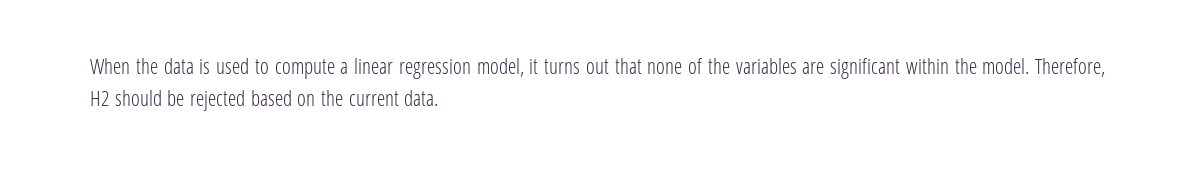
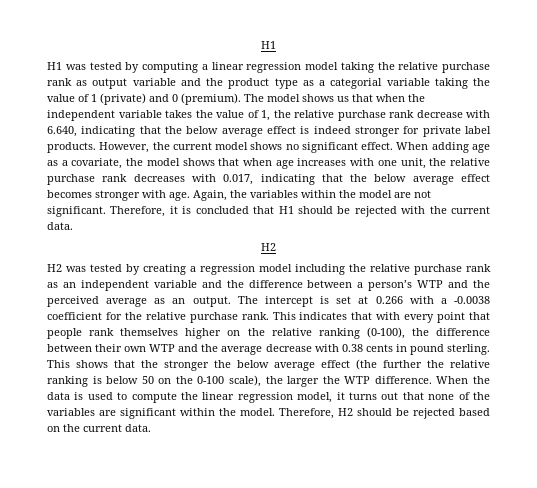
(90, 66) none -> [261,41,276,49] [47,62,490,73] [47,78,490,89] [47,93,425,105] [47,110,490,121] [47,126,491,137] [47,142,490,153] [47,158,491,169] [47,174,491,185] [47,190,431,201] [47,206,491,217] [47,222,73,230] [261,243,276,251] [47,264,491,275] [47,280,491,291] [47,296,490,307] [47,312,491,323] [47,327,491,339] [47,344,491,355] [47,359,490,371] [47,375,432,387] H1 // H1 was tested by computing a linear regression model taking the relative purchase rank as output variable and the product type as a categorial variable taking the value of 1 (private) and 0 (premium). The model shows us that when the independent variable takes the value of 1, the relative purchase rank decrease with 6.640, indicating that the below average effect is indeed stronger for private label products. However, the current model shows no significant effect. When adding age as a covariate, the model shows that when age increases with one unit, the relative purchase rank decreases with 0.017, indicating that the below average effect becomes stronger with age. Again, the variables within the model are not significant. Therefore, it is concluded that H1 should be rejected with the current data. // H2 // H2 was tested by creating a regression model including the relative purchase rank as an independent variable and the difference between a person’s WTP and the perceived average as an output. The intercept is set at 0.266 with a -0.0038 coefficient for the relative purchase rank. This indicates that with every point that people rank themselves higher on the relative ranking (0-100), the difference between their own WTP and the average decrease with 0.38 cents in pound sterling. This shows that the stronger the below average effect (the further the relative ranking is below 50 on the 0-100 scale), the larger the WTP difference.
[340,62,349,74] a -> [181,392,199,400] the

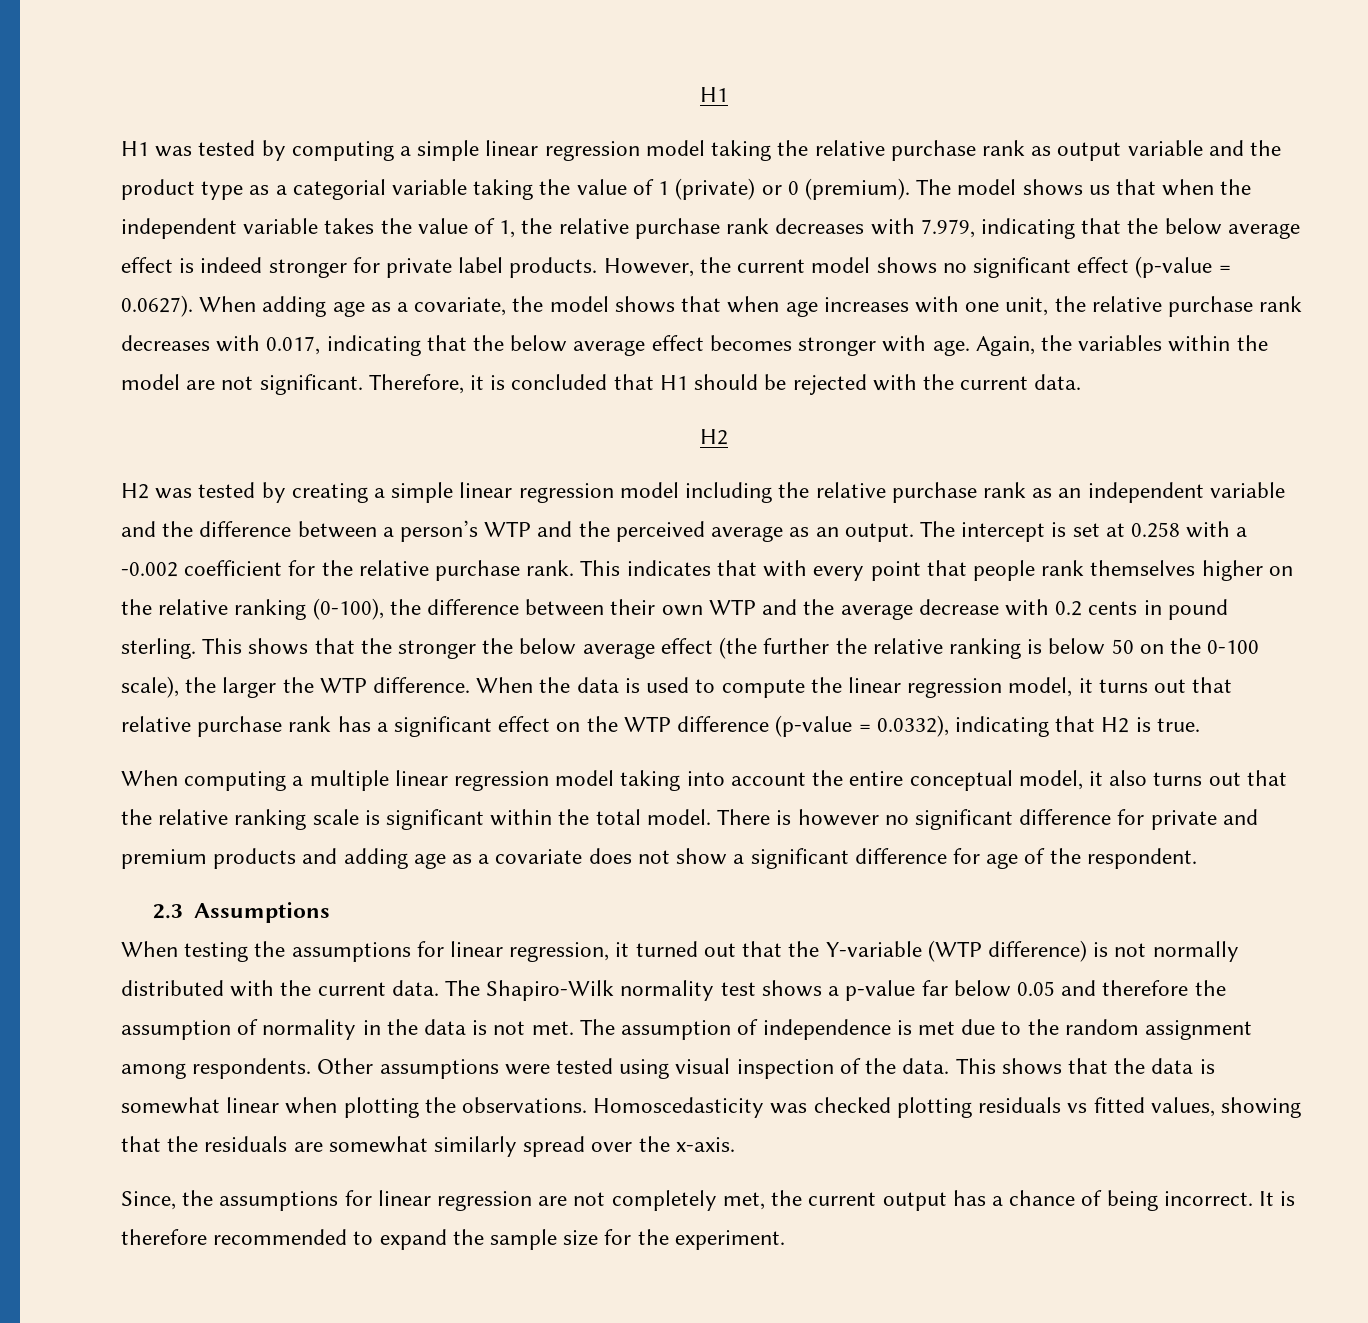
(208, 67) none -> [417,140,480,161] simple
[149,94,169,102] and -> [761,185,782,195] or
[416,110,490,118] [47,126,77,137] decrease with 6.640, -> [775,218,975,238] decreases with 7.979,
[361,142,394,150] effect. -> [1077,256,1231,278] [121,295,193,317] effect (p-value = 0.0627).
(196, 269) none -> [391,482,513,503] simple linear
[375,296,403,304] 0.266 -> [1130,522,1180,538] 0.258
[453,296,490,304] -0.0038 -> [121,562,178,577] -0.002
[341,344,363,352] 0.38 -> [1055,601,1083,616] 0.2
[428,392,490,400] [47,408,490,419] [47,424,151,432] none of the variables are significant within the model. Therefore, H2 should be rejected based on the current data. -> [121,715,1200,737] [121,770,1287,791] [121,809,1258,830] [121,848,1197,869] [152,902,331,923] [121,940,1239,962] [121,980,1226,1001] [121,1019,1252,1040] [121,1058,1215,1079] [121,1097,1301,1118] [121,1136,735,1157] [121,1190,1296,1211] [121,1229,785,1250] relative purchase rank has a significant effect on the WTP difference (p-value = 0.0332), indicating that H2 is true. // When computing a multiple linear regression model taking into account the entire conceptual model, it also turns out that the relative ranking scale is significant within the total model. There is however no significant difference for private and premium products and adding age as a covariate does not show a significant difference for age of the respondent. // 2.3 Assumptions // When testing the assumptions for linear regression, it turned out that the Y-variable (WTP difference) is not normally distributed with the current data. The Shapiro-Wilk normality test shows a p-value far below 0.05 and therefore the assumption of normality in the data is not met. The assumption of independence is met due to the random assignment among respondents. Other assumptions were tested using visual inspection of the data. This shows that the data is somewhat linear when plotting the observations. Homoscedasticity was checked plotting residuals vs fitted values, showing that the residuals are somewhat similarly spread over the x-axis. // Since, the assumptions for linear regression are not completely met, the current output has a chance of being incorrect. It is therefore recommended to expand the sample size for the experiment.

